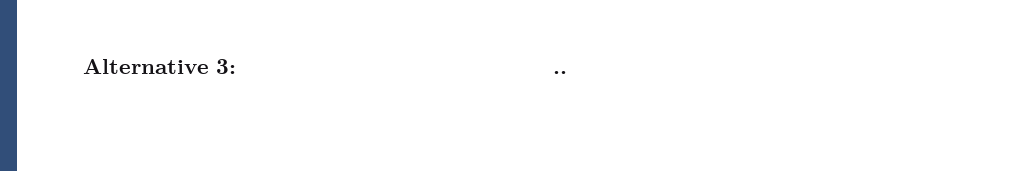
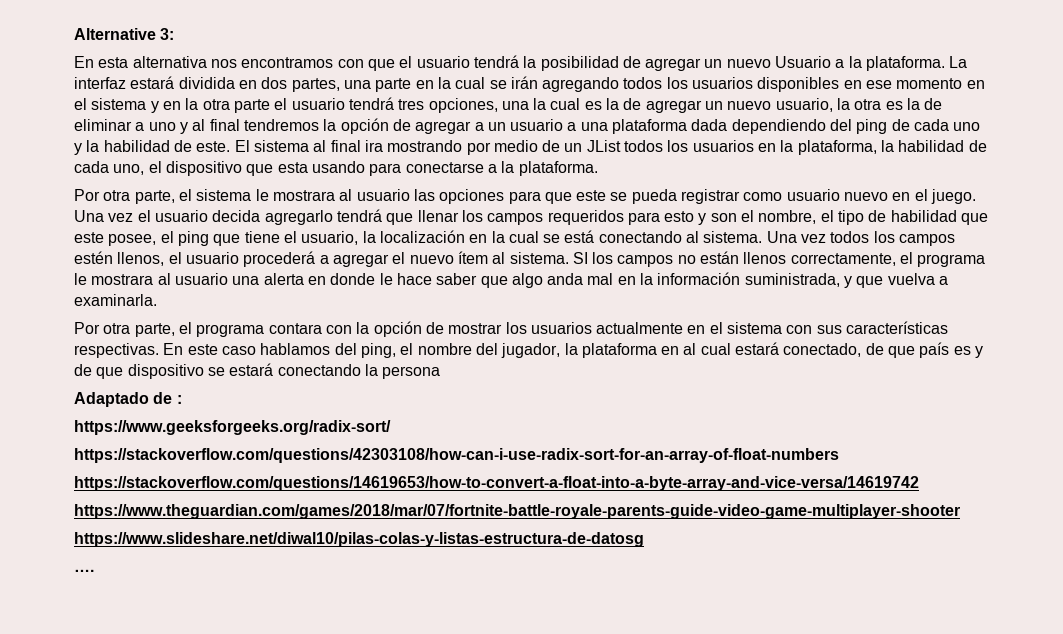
[553,71,567,74] .. -> [74,55,968,71] [74,76,985,92] [74,97,943,113] [74,118,981,134] [74,140,987,155] [74,161,598,176] [74,189,977,204] [74,209,989,225] [74,230,956,246] [74,251,986,267] [74,272,949,288] [74,294,157,306] [74,321,949,337] [74,342,984,358] [74,363,441,379] [74,392,182,407] [74,420,391,435] [74,448,839,463] [74,476,919,491] [74,504,960,519] [74,532,644,547] [74,569,94,572] En esta alternativa nos encontramos con que el usuario tendrá la posibilidad de agregar un nuevo Usuario a la plataforma. La interfaz estará dividida en dos partes, una parte en la cual se irán agregando todos los usuarios disponibles en ese momento en el sistema y en la otra parte el usuario tendrá tres opciones, una la cual es la de agregar un nuevo usuario, la otra es la de eliminar a uno y al final tendremos la opción de agregar a un usuario a una plataforma dada dependiendo del ping de cada uno y la habilidad de este. El sistema al final ira mostrando por medio de un JList todos los usuarios en la plataforma, la habilidad de cada uno, el dispositivo que esta usando para conectarse a la plataforma. // Por otra parte, el sistema le mostrara al usuario las opciones para que este se pueda registrar como usuario nuevo en el juego. Una vez el usuario decida agregarlo tendrá que llenar los campos requeridos para esto y son el nombre, el tipo de habilidad que este posee, el ping que tiene el usuario, la localización en la cual se está conectando al sistema. Una vez todos los campos estén llenos, el usuario procederá a agregar el nuevo ítem al sistema. SI los campos no están llenos correctamente, el programa le mostrara al usuario una alerta en donde le hace saber que algo anda mal en la información suministrada, y que vuelva a examinarla. // Por otra parte, el programa contara con la opción de mostrar los usuarios actualmente en el sistema con sus características respectivas. En este caso hablamos del ping, el nombre del jugador, la plataforma en al cual estará conectado, de que país es y de que dispositivo se estará conectando la persona // Adaptado de : // https://www.geeksforgeeks.org/radix-sort/ // https://stackoverflow.com/questions/42303108/how-can-i-use-radix-sort-for-an-array-of-float-numbers // https://stackoverflow.com/questions/14619653/how-to-convert-a-float-into-a-byte-array-and-vice-versa/14619742 // https://www.theguardian.com/games/2018/mar/07/fortnite-battle-royale-parents-guide-video-game-multiplayer-shooter // https://www.slideshare.net/diwal10/pilas-colas-y-listas-estructura-de-datosg // ….

